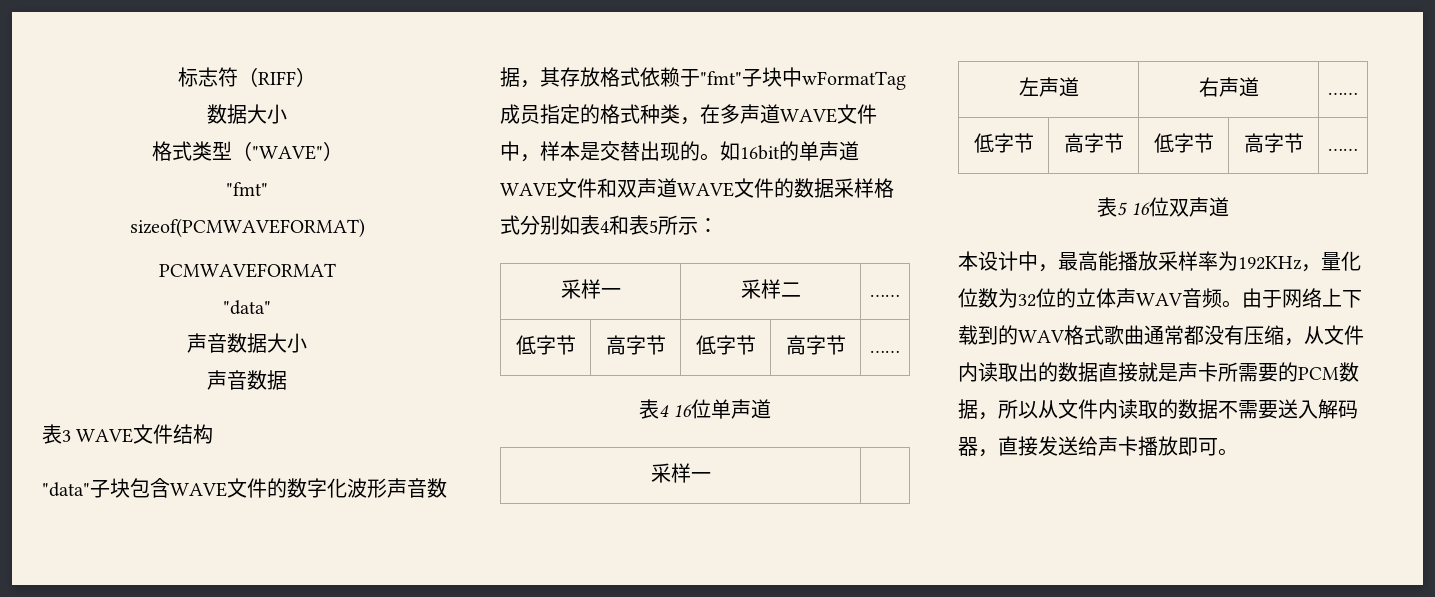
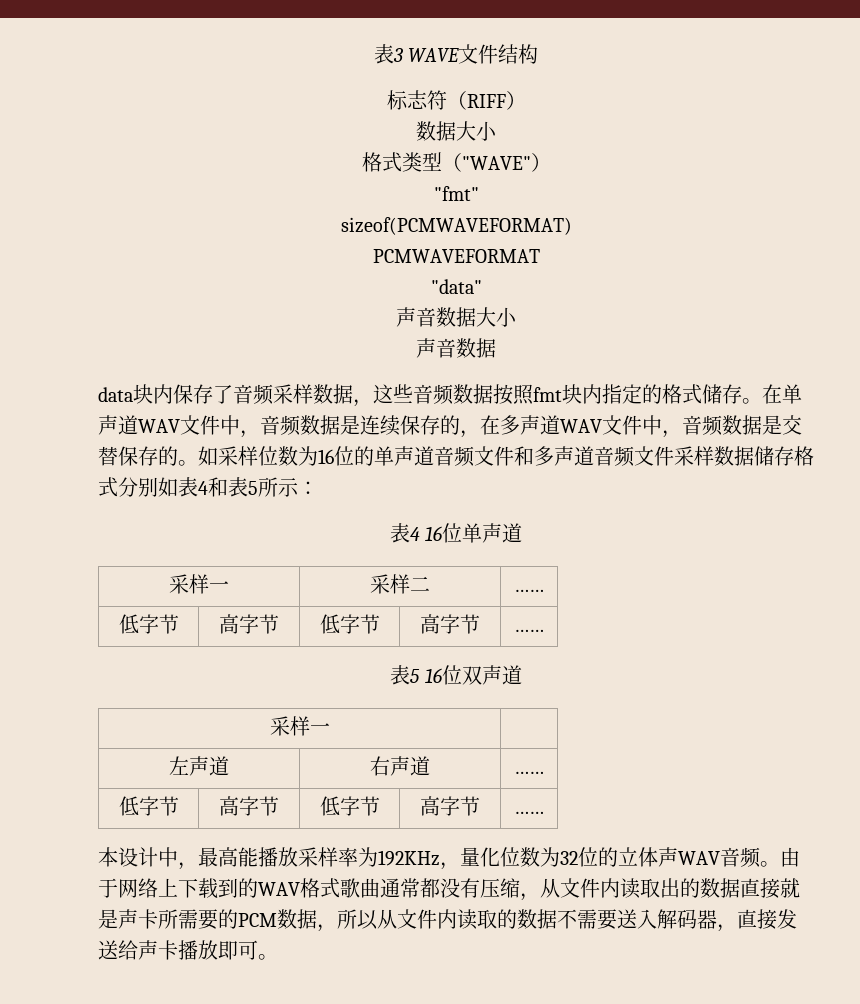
(178, 77) none -> [373,44,539,64] 表3 WAVE文件结构 //
[42,424,214,444] [42,478,447,498] [500,67,906,90] [500,104,680,124] 表3 WAVE文件结构 // "data"子块包含WAVE文件的数字化波形声音数据，其存放格式依赖于"fmt"子块中wFormatTag成员指定的格式种类 -> [98,384,802,407] [98,415,460,438] data块内保存了音频采样数据，这些音频数据按照fmt块内指定的格式储存。在单声道WAV文件中，音频数据是连续保存的
[780,104,877,124] [500,141,859,162] [500,178,874,198] WAVE文件中，样本是交替出现的。如16bit的单声道WAVE文件和双声道WAVE文件的数据采样 -> [560,415,802,438] [98,446,794,467] WAV文件中，音频数据是交替保存的。如采样位数为16位的单声道音频文件和多声道音频文件采样数据储存
(718, 225) none -> [389,523,523,543] // 表4 16位单声道
[658,399,732,419] 4 16位单 -> [410,665,482,685] 5 16位双
[1096,197,1230,217] // 表5 16位双声道 -> (544, 812) none

